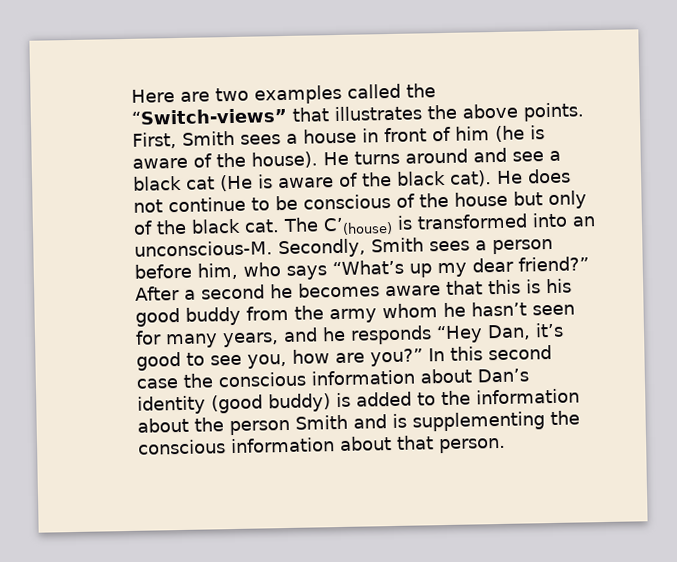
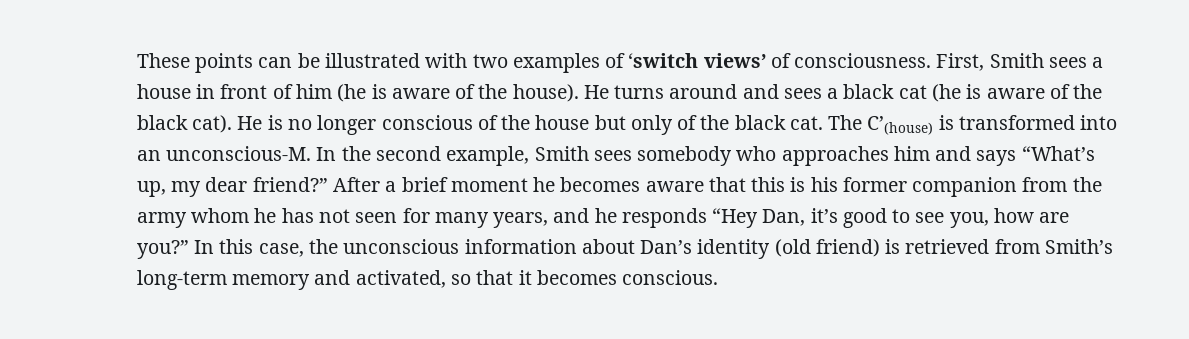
[130,83,436,105] [130,102,585,125] Here are two examples called the “Switch-views” that illustrates the above points. -> [136,53,932,73] These points can be illustrated with two examples of ‘switch views’ of consciousness.
[511,151,544,162] see -> [783,88,822,99] sees
[218,174,253,192] (He -> [931,84,961,102] (he
[526,168,571,184] [132,195,298,213] does not continue to be -> [267,115,377,135] is no longer
[277,237,553,259] [133,262,281,280] Secondly, Smith sees a person before him, who -> [316,146,972,166] In the second example, Smith sees somebody who approaches him and
[408,263,432,278] up -> [136,181,166,197] up,
[200,284,265,300] second -> [401,177,528,192] brief moment
[134,306,241,327] good buddy -> [842,177,1018,197] former companion
[470,301,527,317] hasn’t -> [281,208,351,223] has not
[487,345,552,361] [135,368,529,389] [136,388,580,415] [136,410,580,436] [136,435,506,455] second case the conscious information about Dan’s identity (good buddy) is added to the information about the person Smith and is supplementing the conscious information about that person. -> [258,239,1113,259] [136,270,719,290] case, the unconscious information about Dan’s identity (old friend) is retrieved from Smith’s long-term memory and activated, so that it becomes conscious.

